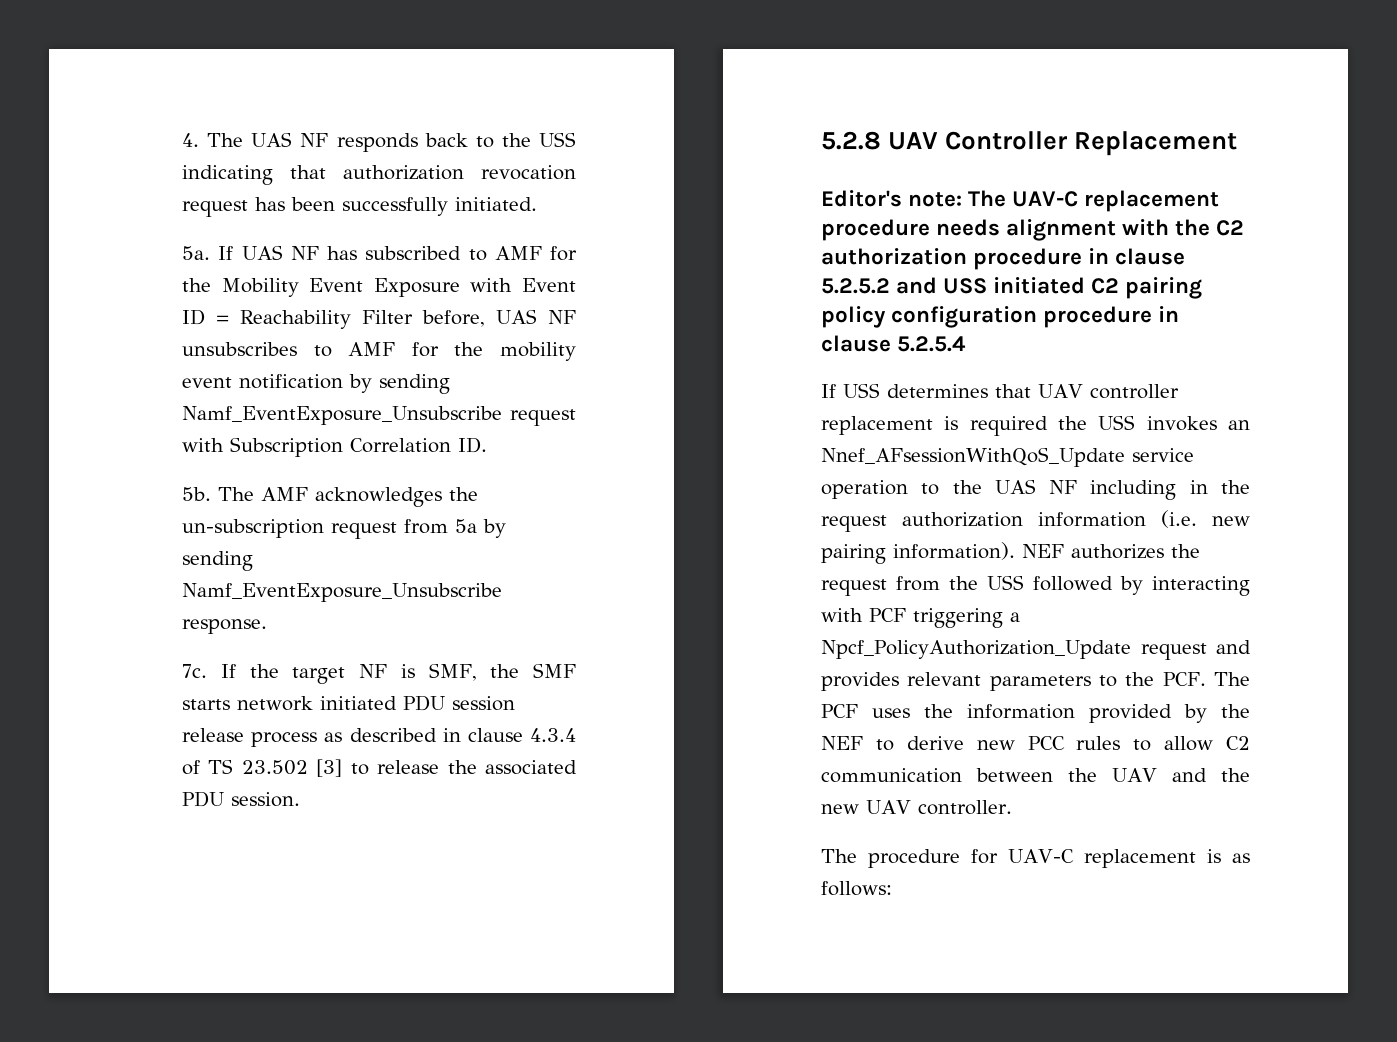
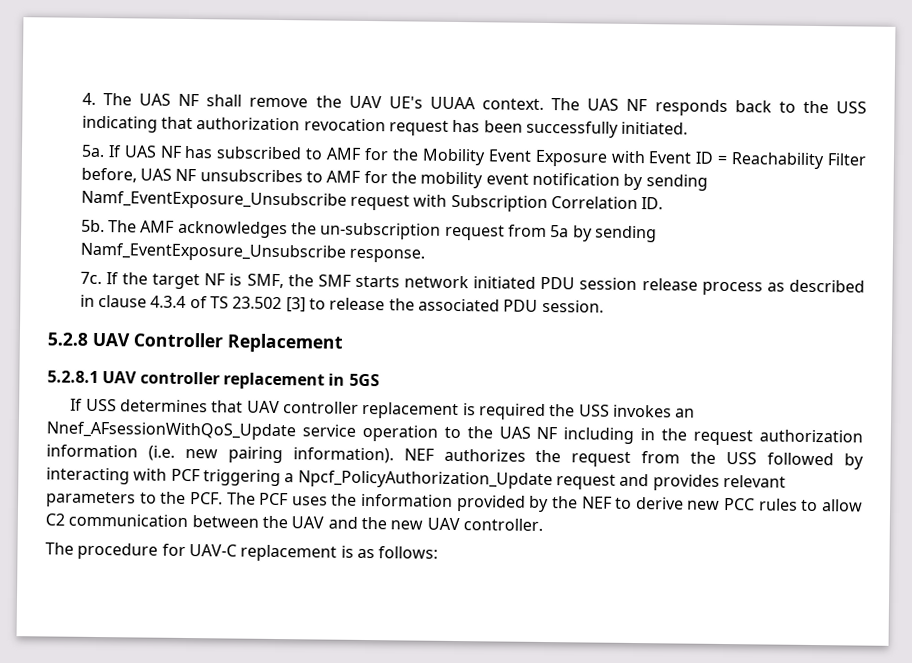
(329, 140) none -> [206,94,648,112] shall remove the UAV UE's UUAA context. The UAS NF
[821,190,1220,212] [821,219,1245,241] [821,248,1186,270] [821,277,1203,299] [821,306,1180,328] [821,335,967,352] Editor's note: The UAV-C replacement procedure needs alignment with the C2 authorization procedure in clause 5.2.5.2 and USS initiated C2 pairing policy configuration procedure in clause 5.2.5.4 -> [47,370,380,390] 5.2.8.1 UAV controller replacement in 5GS

